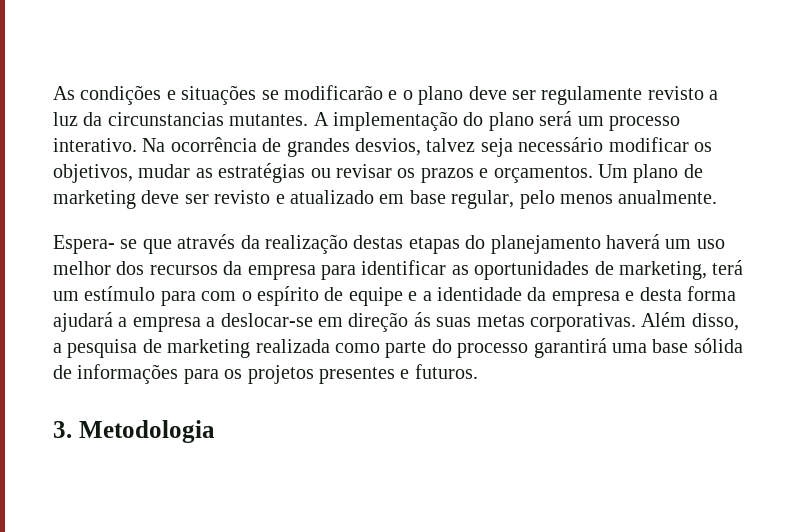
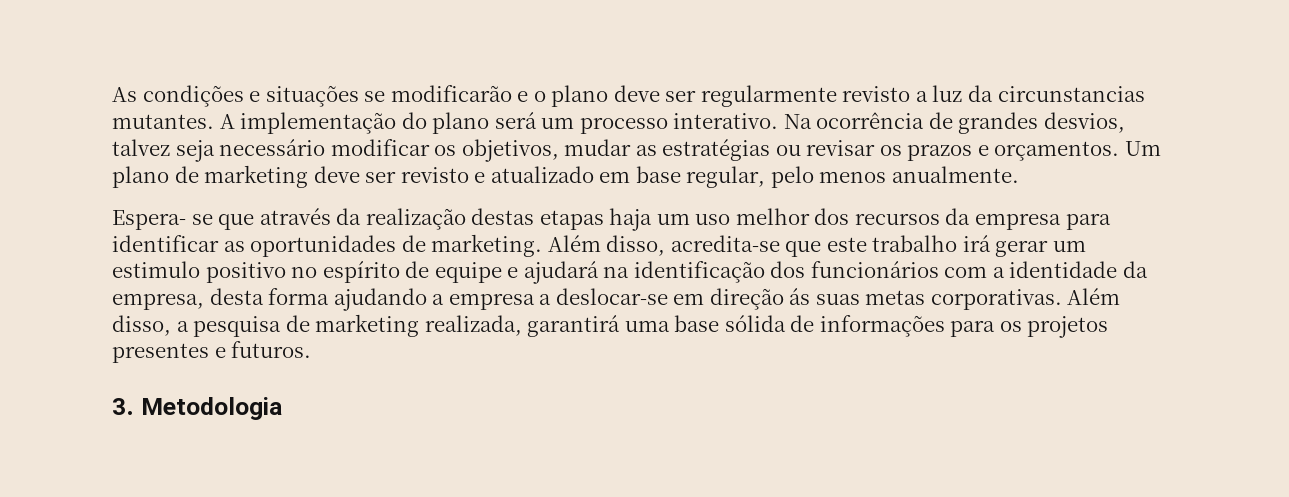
[541,86,643,105] regulamente -> [700,85,837,107] regularmente
[465,234,660,254] do planejamento haverá -> [609,208,653,231] haja
[618,260,744,280] [53,286,418,306] marketing, terá um estímulo para com o espírito de equipe e -> [431,234,1086,257] [112,261,988,284] marketing. Além disso, acredita-se que este trabalho irá gerar um estimulo positivo no espírito de equipe e ajudará na identificação dos funcionários com
[551,291,635,306] empresa e -> [112,293,204,310] empresa,
[53,312,113,332] ajudará -> [333,288,427,311] ajudando
[255,339,529,358] realizada como parte do processo -> [424,315,522,336] realizada,

